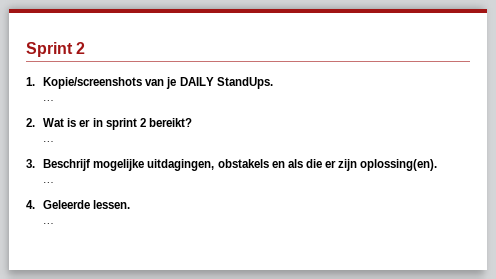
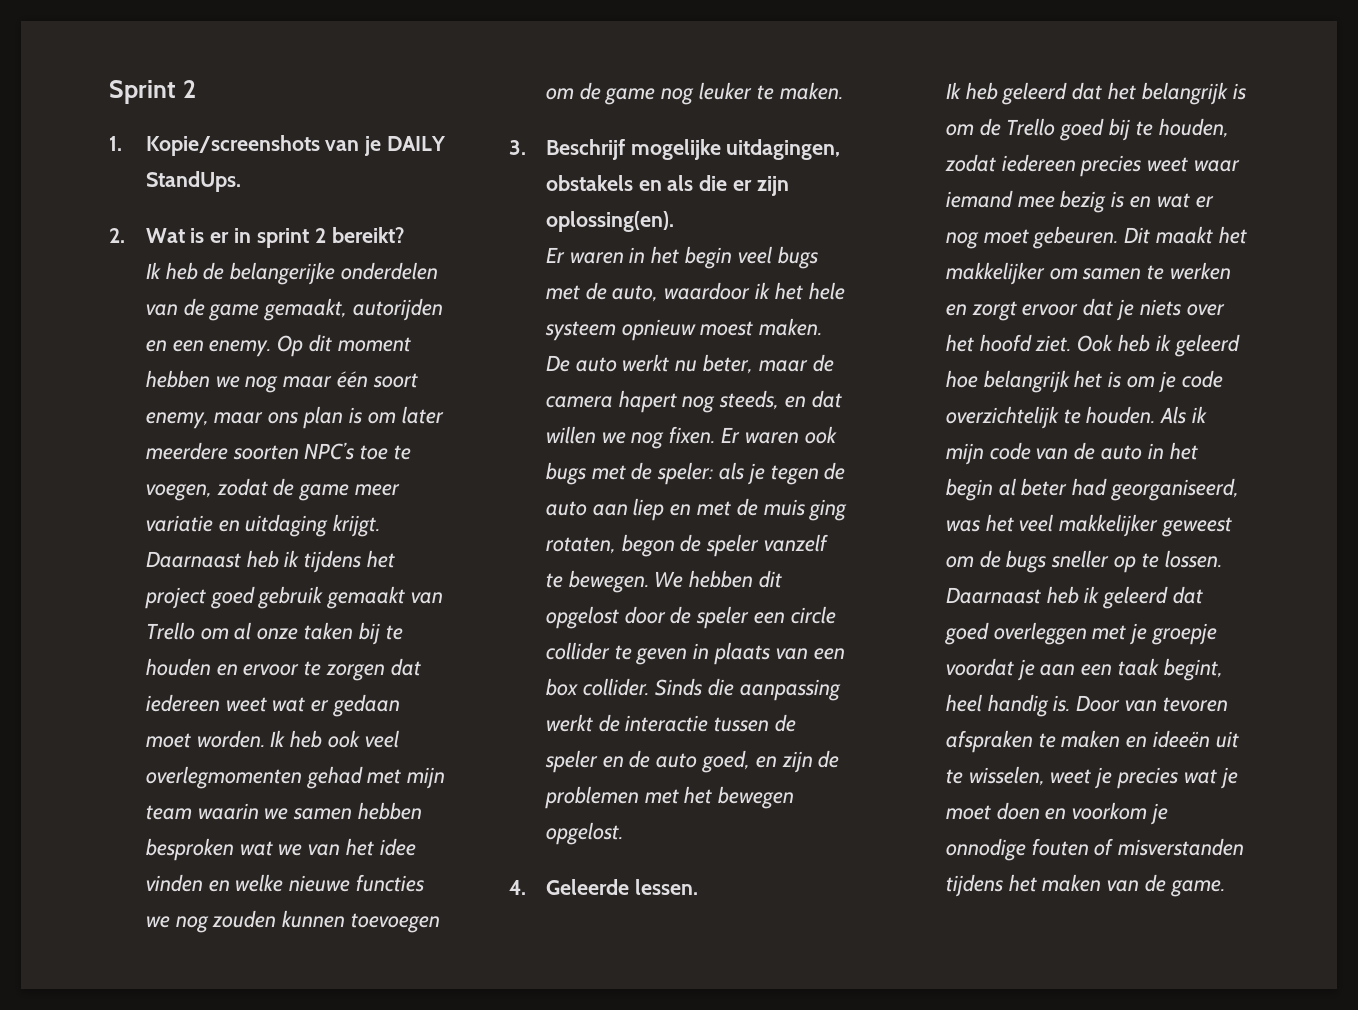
[43,100,56,101] // … -> (241, 181) none
[43,141,56,142] … -> [145,262,438,285] [145,298,443,321] [145,334,411,357] [145,370,418,393] [145,406,444,429] [145,442,411,460] [145,478,400,501] [145,514,381,537] [145,550,395,573] [144,586,443,609] [145,622,403,645] [145,658,421,681] [145,694,400,717] [145,730,399,748] [145,766,446,789] [145,802,422,820] [145,838,416,861] [145,874,424,892] [145,910,440,933] [545,82,843,105] Ik heb de belangerijke onderdelen van de game gemaakt, autorijden en een enemy. Op dit moment hebben we nog maar één soort enemy, maar ons plan is om later meerdere soorten NPC’s toe te voegen, zodat de game meer variatie en uitdaging krijgt. Daarnaast heb ik tijdens het project goed gebruik gemaakt van Trello om al onze taken bij te houden en ervoor te zorgen dat iedereen weet wat er gedaan moet worden. Ik heb ook veel overlegmomenten gehad met mijn team waarin we samen hebben besproken wat we van het idee vinden en welke nieuwe functies we nog zouden kunnen toevoegen om de game nog leuker te maken.
[43,182,56,183] [26,200,131,209] [43,223,56,224] … // 4. Geleerde lessen. // … -> [545,246,818,269] [545,282,845,302] [544,318,823,341] [545,354,834,374] [545,390,842,413] [545,426,837,449] [545,462,846,485] [545,498,848,521] [545,534,828,557] [545,570,782,593] [545,606,836,629] [545,642,845,665] [545,678,841,701] [545,714,796,732] [544,750,840,773] [544,786,795,809] [545,822,623,845] [509,879,698,895] [945,82,1246,105] [945,118,1229,141] [944,154,1240,177] [945,190,1214,213] [945,226,1247,249] [945,262,1231,285] [945,298,1225,321] [945,334,1240,357] [945,370,1223,393] [945,406,1207,429] [945,442,1198,465] [945,478,1239,501] [945,514,1232,537] [945,550,1222,573] [945,586,1203,609] [944,622,1217,645] [945,658,1223,681] [945,694,1228,717] [945,730,1239,753] [945,766,1238,789] [945,802,1168,825] [945,838,1245,861] [945,874,1225,897] Er waren in het begin veel bugs met de auto, waardoor ik het hele systeem opnieuw moest maken. De auto werkt nu beter, maar de camera hapert nog steeds, en dat willen we nog fixen. Er waren ook bugs met de speler: als je tegen de auto aan liep en met de muis ging rotaten, begon de speler vanzelf te bewegen. We hebben dit opgelost door de speler een circle collider te geven in plaats van een box collider. Sinds die aanpassing werkt de interactie tussen de speler en de auto goed, en zijn de problemen met het bewegen opgelost. // 4. Geleerde lessen. // Ik heb geleerd dat het belangrijk is om de Trello goed bij te houden, zodat iedereen precies weet waar iemand mee bezig is en wat er nog moet gebeuren. Dit maakt het makkelijker om samen te werken en zorgt ervoor dat je niets over het hoofd ziet. Ook heb ik geleerd hoe belangrijk het is om je code overzichtelijk te houden. Als ik mijn code van de auto in het begin al beter had georganiseerd, was het veel makkelijker geweest om de bugs sneller op te lossen. Daarnaast heb ik geleerd dat goed overleggen met je groepje voordat je aan een taak begint, heel handig is. Door van tevoren afspraken te maken en ideeën uit te wisselen, weet je precies wat je moet doen en voorkom je onnodige fouten of misverstanden tijdens het maken van de game.

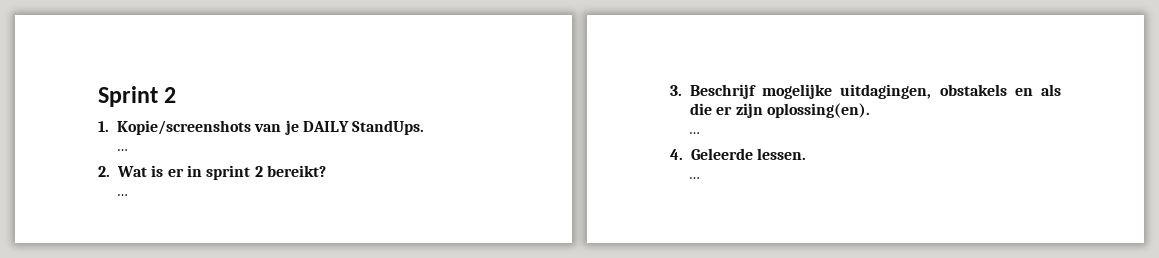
(241, 181) none -> [116,149,129,151] // …
[145,262,438,285] [145,298,443,321] [145,334,411,357] [145,370,418,393] [145,406,444,429] [145,442,411,460] [145,478,400,501] [145,514,381,537] [145,550,395,573] [144,586,443,609] [145,622,403,645] [145,658,421,681] [145,694,400,717] [145,730,399,748] [145,766,446,789] [145,802,422,820] [145,838,416,861] [145,874,424,892] [145,910,440,933] [545,82,843,105] Ik heb de belangerijke onderdelen van de game gemaakt, autorijden en een enemy. Op dit moment hebben we nog maar één soort enemy, maar ons plan is om later meerdere soorten NPC’s toe te voegen, zodat de game meer variatie en uitdaging krijgt. Daarnaast heb ik tijdens het project goed gebruik gemaakt van Trello om al onze taken bij te houden en ervoor te zorgen dat iedereen weet wat er gedaan moet worden. Ik heb ook veel overlegmomenten gehad met mijn team waarin we samen hebben besproken wat we van het idee vinden en welke nieuwe functies we nog zouden kunnen toevoegen om de game nog leuker te maken. -> [116,194,129,196] …
[545,246,818,269] [545,282,845,302] [544,318,823,341] [545,354,834,374] [545,390,842,413] [545,426,837,449] [545,462,846,485] [545,498,848,521] [545,534,828,557] [545,570,782,593] [545,606,836,629] [545,642,845,665] [545,678,841,701] [545,714,796,732] [544,750,840,773] [544,786,795,809] [545,822,623,845] [509,879,698,895] [945,82,1246,105] [945,118,1229,141] [944,154,1240,177] [945,190,1214,213] [945,226,1247,249] [945,262,1231,285] [945,298,1225,321] [945,334,1240,357] [945,370,1223,393] [945,406,1207,429] [945,442,1198,465] [945,478,1239,501] [945,514,1232,537] [945,550,1222,573] [945,586,1203,609] [944,622,1217,645] [945,658,1223,681] [945,694,1228,717] [945,730,1239,753] [945,766,1238,789] [945,802,1168,825] [945,838,1245,861] [945,874,1225,897] Er waren in het begin veel bugs met de auto, waardoor ik het hele systeem opnieuw moest maken. De auto werkt nu beter, maar de camera hapert nog steeds, en dat willen we nog fixen. Er waren ook bugs met de speler: als je tegen de auto aan liep en met de muis ging rotaten, begon de speler vanzelf te bewegen. We hebben dit opgelost door de speler een circle collider te geven in plaats van een box collider. Sinds die aanpassing werkt de interactie tussen de speler en de auto goed, en zijn de problemen met het bewegen opgelost. // 4. Geleerde lessen. // Ik heb geleerd dat het belangrijk is om de Trello goed bij te houden, zodat iedereen precies weet waar iemand mee bezig is en wat er nog moet gebeuren. Dit maakt het makkelijker om samen te werken en zorgt ervoor dat je niets over het hoofd ziet. Ook heb ik geleerd hoe belangrijk het is om je code overzichtelijk te houden. Als ik mijn code van de auto in het begin al beter had georganiseerd, was het veel makkelijker geweest om de bugs sneller op te lossen. Daarnaast heb ik geleerd dat goed overleggen met je groepje voordat je aan een taak begint, heel handig is. Door van tevoren afspraken te maken en ideeën uit te wisselen, weet je precies wat je moet doen en voorkom je onnodige fouten of misverstanden tijdens het maken van de game. -> [688,132,701,134] [670,148,807,160] [688,177,701,179] … // 4. Geleerde lessen. // …

